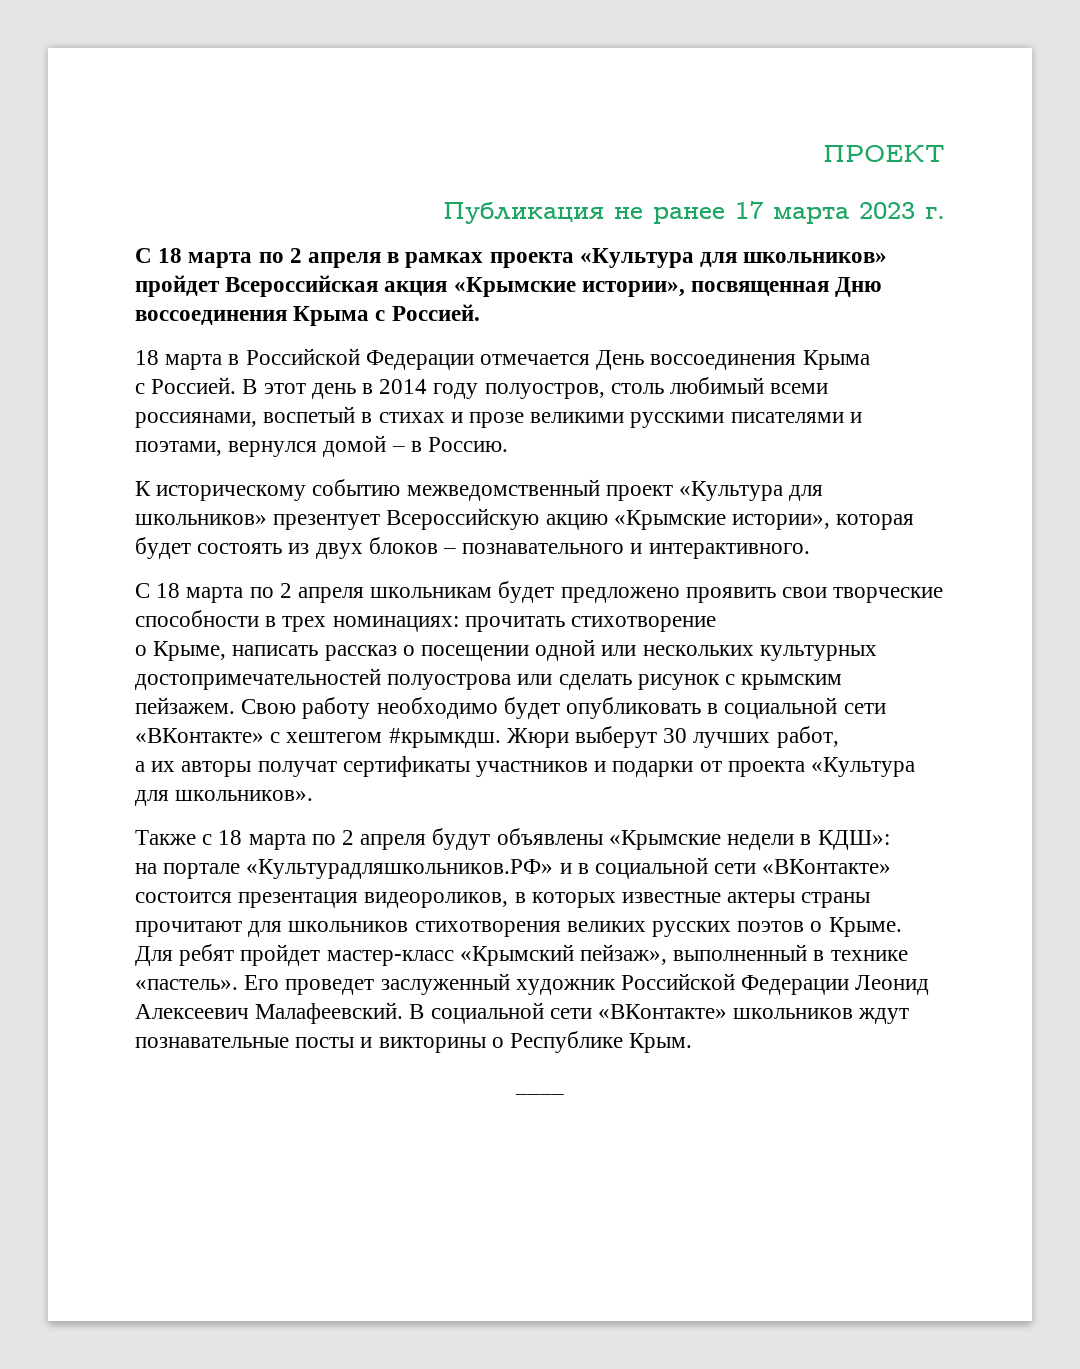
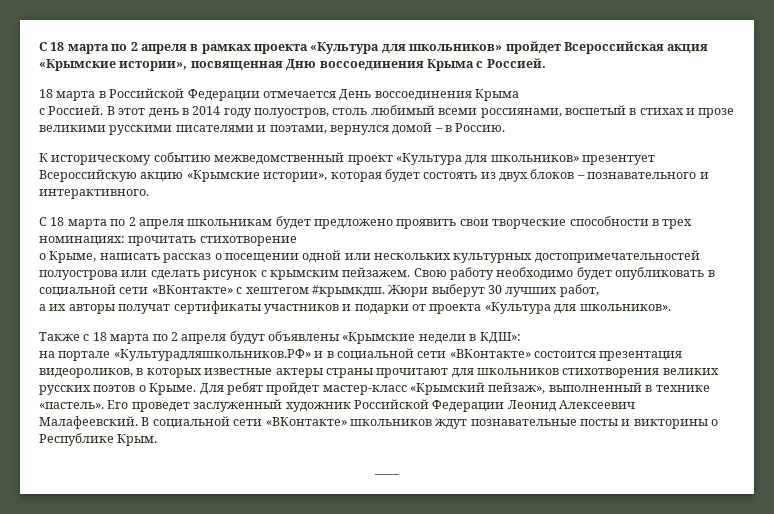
[823,145,945,162] [443,201,945,224] ПРОЕКТ // Публикация не ранее 17 марта 2023 г. // -> (39, 46) none

